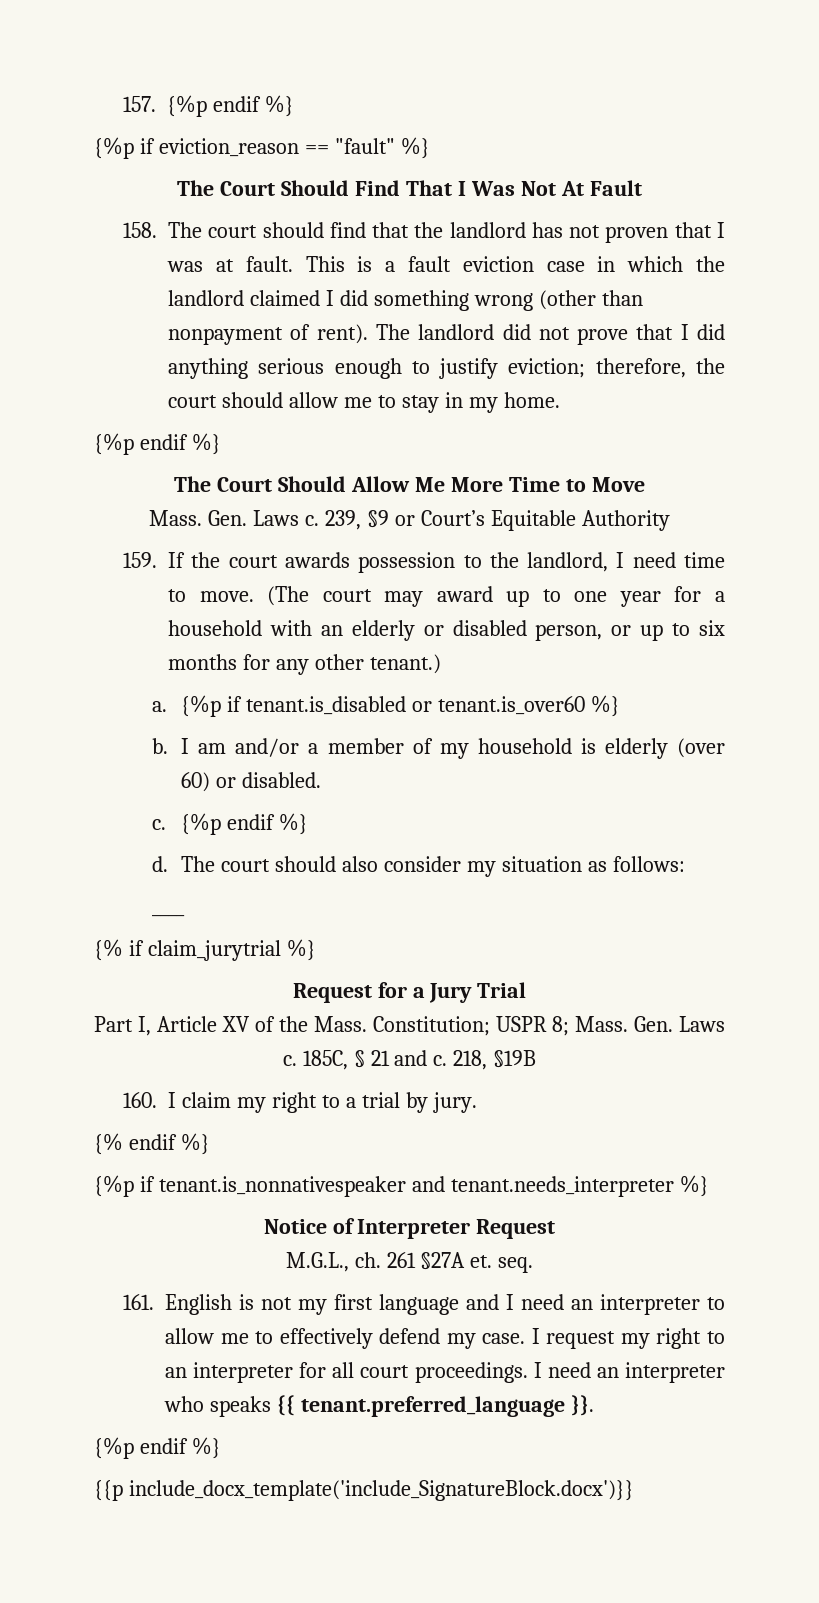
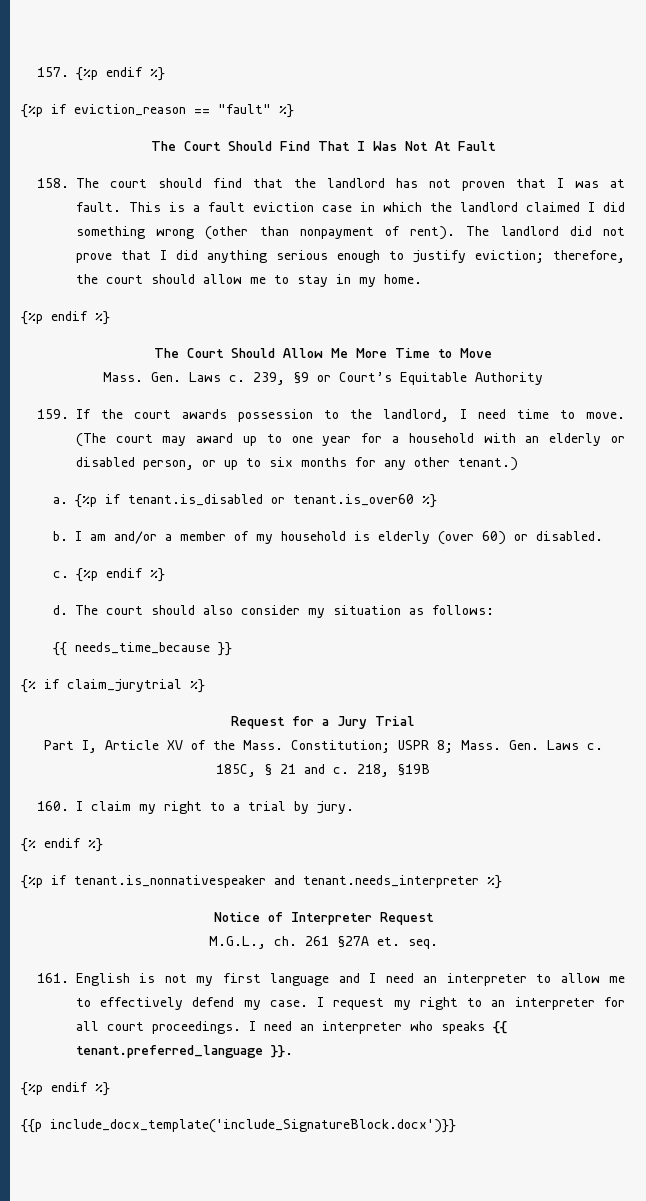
[152,914,186,917] ____ -> [52,642,232,656] {{ needs_time_because }}

